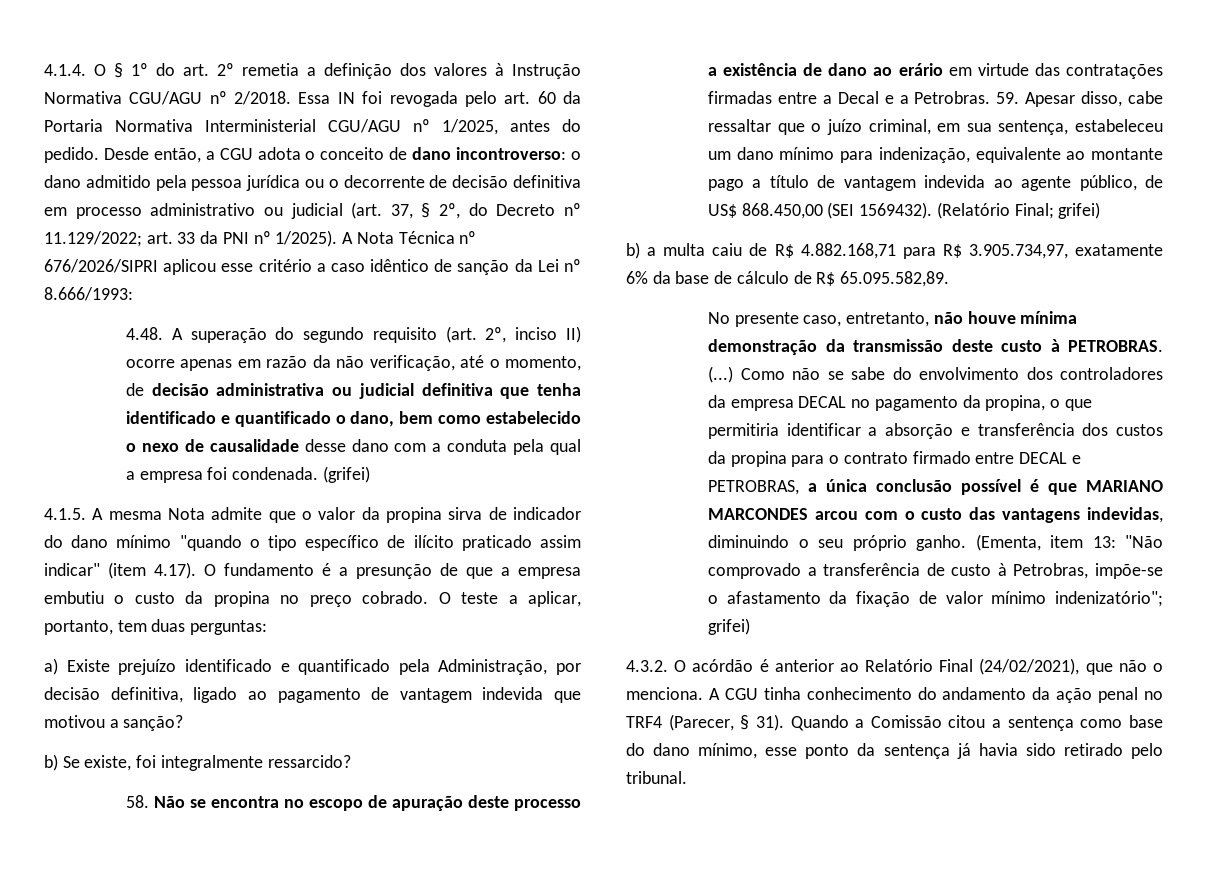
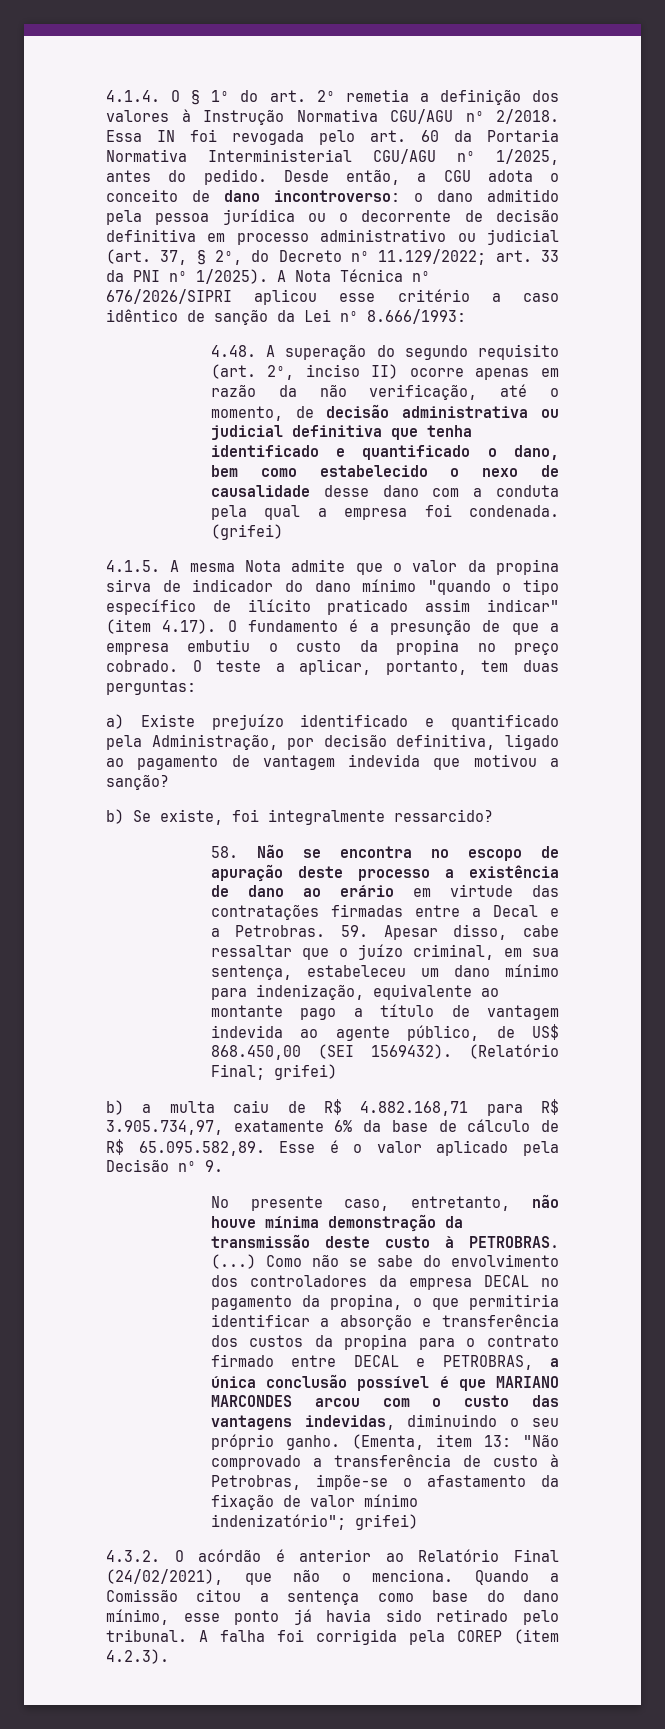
(950, 279) none -> [279,1140,559,1156] [106,1159,223,1172] Esse é o valor aplicado pela Decisão nº 9.
[708,687,1163,703] [626,714,784,731] A CGU tinha conhecimento do andamento da ação penal no TRF4 (Parecer, § 31). -> (453, 1575) none
[857,743,950,759] da sentença -> (280, 1617) none
(687, 777) none -> [199,1629,559,1645] [106,1649,169,1664] A falha foi corrigida pela COREP (item 4.2.3).

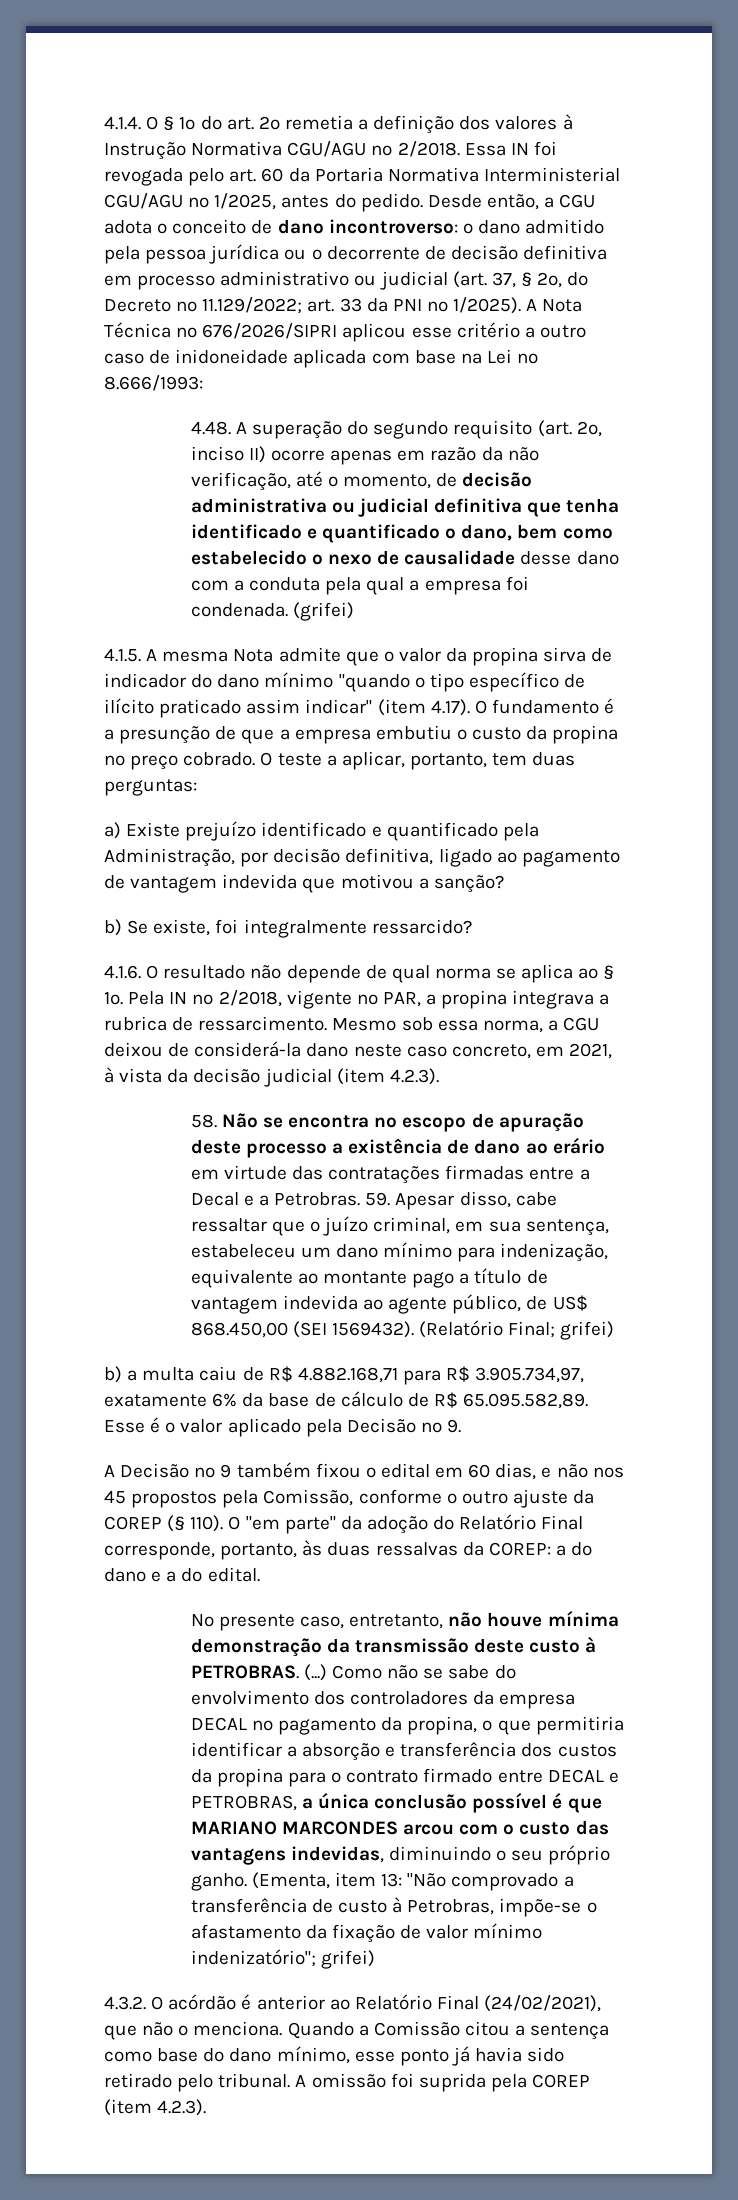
[523,293,559,302] [106,309,295,325] caso idêntico de sanção da -> [539,325,586,338] [104,349,482,368] outro caso de inidoneidade aplicada com base na
(493, 815) none -> [104,964,615,983] [104,990,610,1009] [104,1016,600,1033] [104,1041,613,1059] [104,1067,439,1087] // 4.1.6. O resultado não depende de qual norma se aplica ao § 1º. Pela IN nº 2/2018, vigente no PAR, a propina integrava a rubrica de ressarcimento. Mesmo sob essa norma, a CGU deixou de considerá-la dano neste caso concreto, em 2021, à vista da decisão judicial (item 4.2.3).
(223, 1166) none -> [104,1462,624,1480] [104,1489,595,1508] [104,1514,584,1534] [104,1540,593,1560] [104,1567,260,1582] // A Decisão nº 9 também fixou o edital em 60 dias, e não nos 45 propostos pela Comissão, conforme o outro ajuste da COREP (§ 110). O "em parte" da adoção do Relatório Final corresponde, portanto, às duas ressalvas da COREP: a do dano e a do edital.
[220,1629,397,1645] falha foi corrigida -> [311,2073,486,2092] omissão foi suprida

